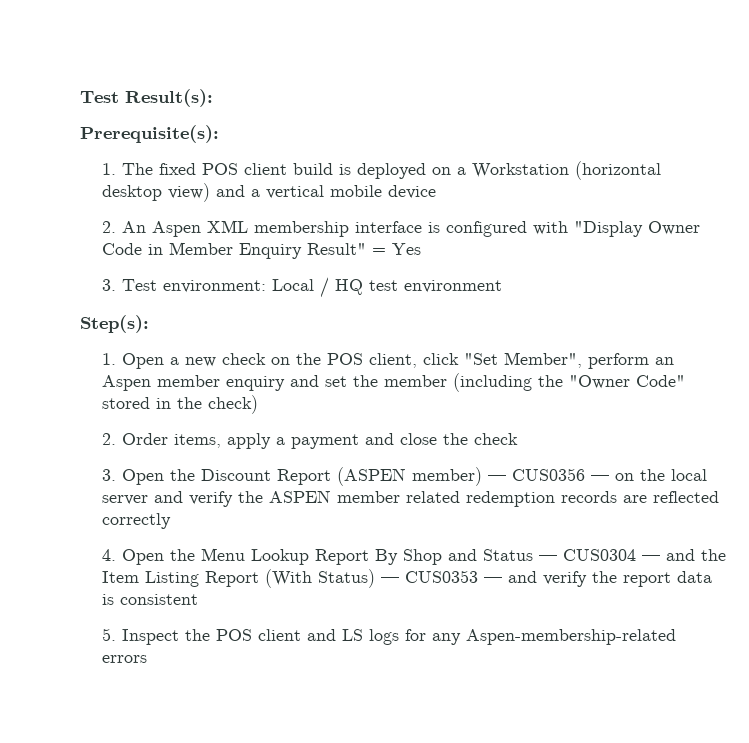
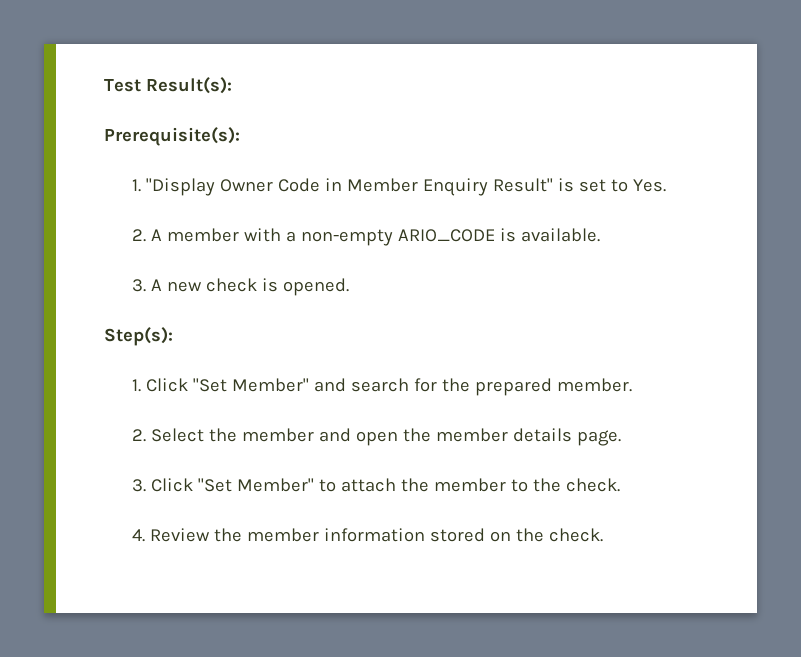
[122,161,662,180] [102,183,437,202] [102,220,569,237] The fixed POS client build is deployed on a Workstation (horizontal desktop view) and a vertical mobile device // 2. An Aspen XML membership interface is configured with -> (142, 185) none
[372,243,422,255] [102,277,503,298] [80,315,149,333] [102,352,675,369] [102,373,686,392] [102,395,259,414] [102,433,519,449] [102,467,708,486] [102,490,720,507] [102,513,172,529] [102,548,727,565] [102,569,713,588] [102,594,199,605] [102,628,677,645] [102,655,148,663] = Yes // 3. Test environment: Local / HQ test environment // Step(s): // 1. Open a new check on the POS client, click "Set Member", perform an Aspen member enquiry and set the member (including the "Owner Code" stored in the check) // 2. Order items, apply a payment and close the check // 3. Open the Discount Report (ASPEN member) — CUS0356 — on the local server and verify the ASPEN member related redemption records are reflected correctly // 4. Open the Menu Lookup Report By Shop and Status — CUS0304 — and the Item Listing Report (With Status) — CUS0353 — and verify the report data is consistent // 5. Inspect the POS client and LS logs for any Aspen-membership-related errors -> [558,178,667,192] [132,228,601,246] [132,278,350,296] [104,327,173,346] [132,378,633,396] [132,428,622,446] [132,478,621,492] [132,528,604,542] is set to Yes. // 2. A member with a non-empty ARIO_CODE is available. // 3. A new check is opened. // Step(s): // 1. Click "Set Member" and search for the prepared member. // 2. Select the member and open the member details page. // 3. Click "Set Member" to attach the member to the check. // 4. Review the member information stored on the check.

